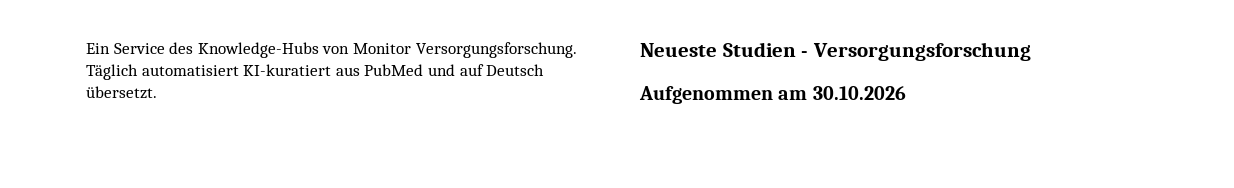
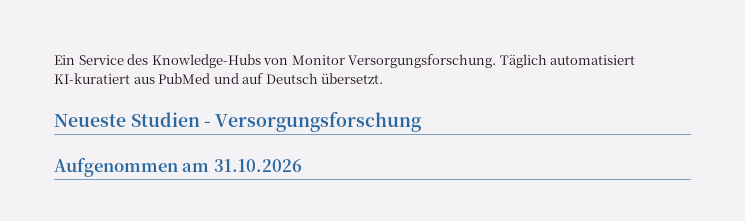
[812,86,906,100] 30.10.2026 -> [213,159,302,172] 31.10.2026

